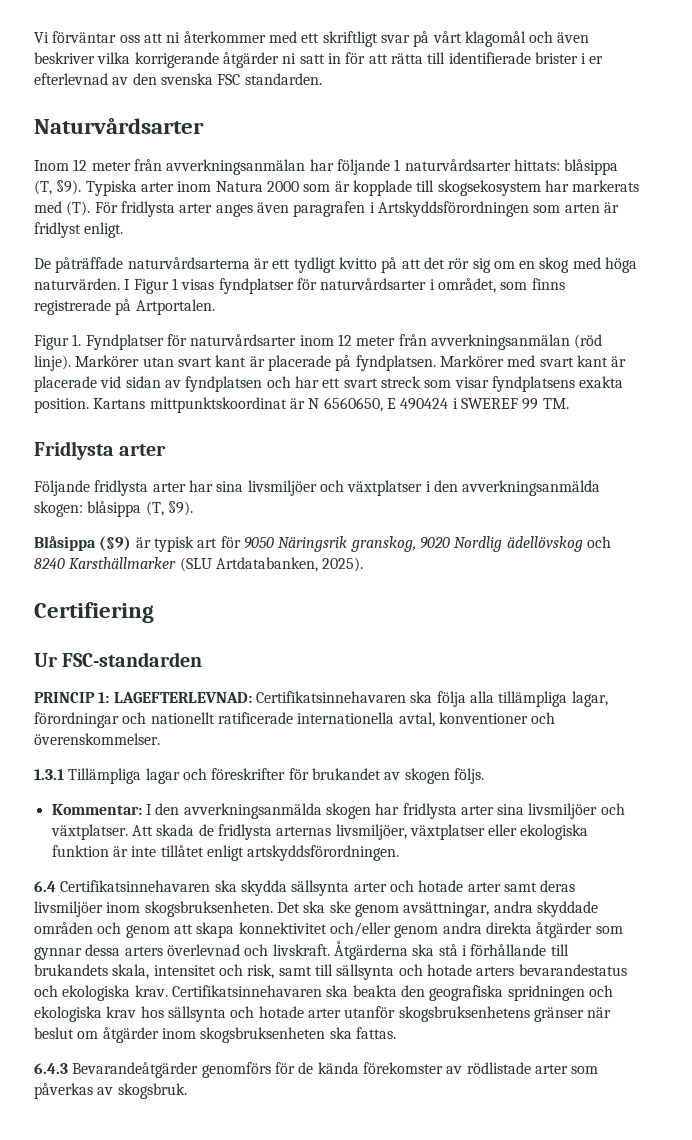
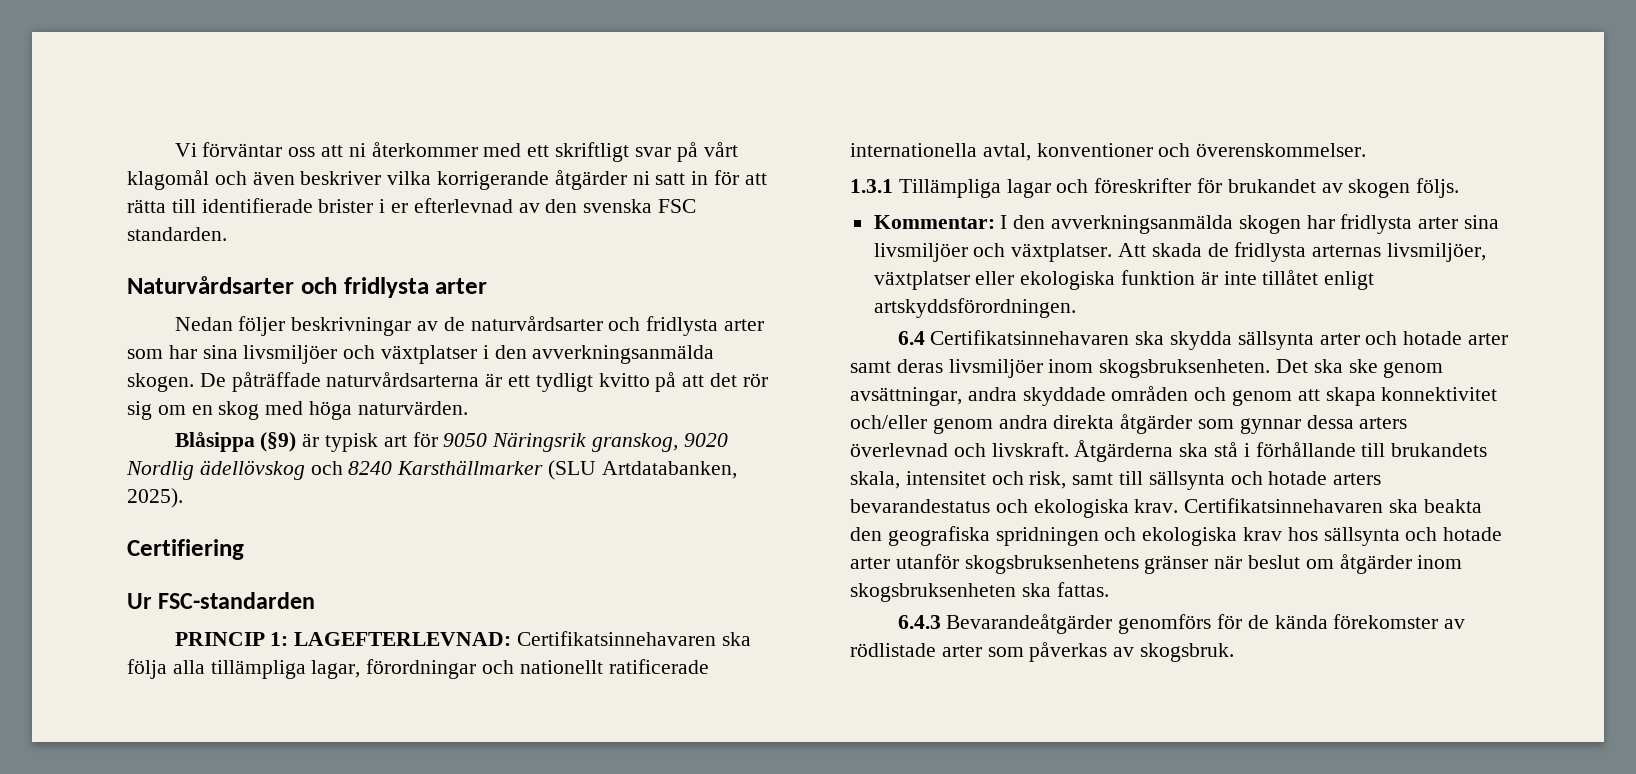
[34,159,619,175] [34,180,640,196] [34,201,619,217] [34,222,124,238] // Inom 12 meter från avverkningsanmälan har följande 1 naturvårdsarter hittats: blåsippa (T, §9). Typiska arter inom Natura 2000 som är kopplade till skogsekosystem har markerats med (T). För fridlysta arter anges även paragrafen i Artskyddsförordningen som arten är fridlyst enligt. // -> [300,277,488,298] [174,316,765,336] [127,345,715,364] [127,373,194,392] och fridlysta arter // Nedan följer beskrivningar av de naturvårdsarter och fridlysta arter som har sina livsmiljöer och växtplatser i den avverkningsanmälda skogen.
[124,278,565,294] [34,299,215,315] [34,334,603,350] [34,355,627,371] [34,376,624,392] [34,397,569,413] [34,441,167,460] [34,480,601,496] [34,501,193,517] I Figur 1 visas fyndplatser för naturvårdsarter i området, som finns registrerade på Artportalen. // Figur 1. Fyndplatser för naturvårdsarter inom 12 meter från avverkningsanmälan (röd linje). Markörer utan svart kant är placerade på fyndplatsen. Markörer med svart kant är placerade vid sidan av fyndplatsen och har ett svart streck som visar fyndplatsens exakta position. Kartans mittpunktskoordinat är N 6560650, E 490424 i SWEREF 99 TM. // Fridlysta arter // Följande fridlysta arter har sina livsmiljöer och växtplatser i den avverkningsanmälda skogen: blåsippa (T, §9). -> (468, 408) none

